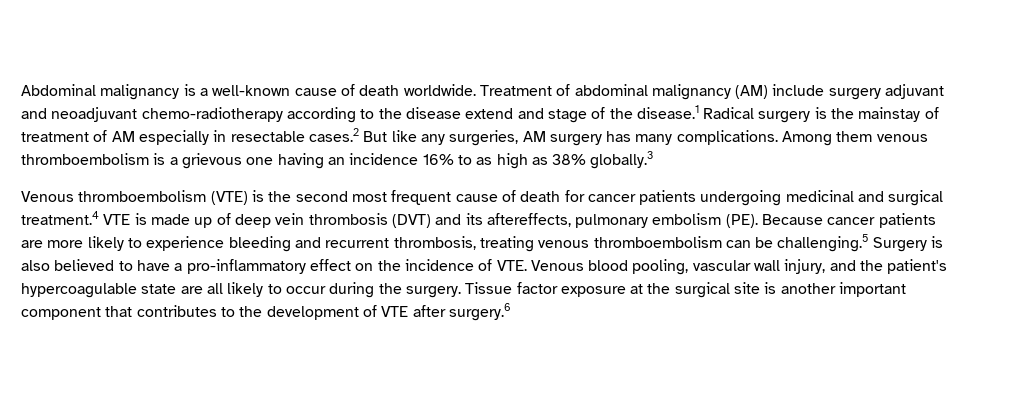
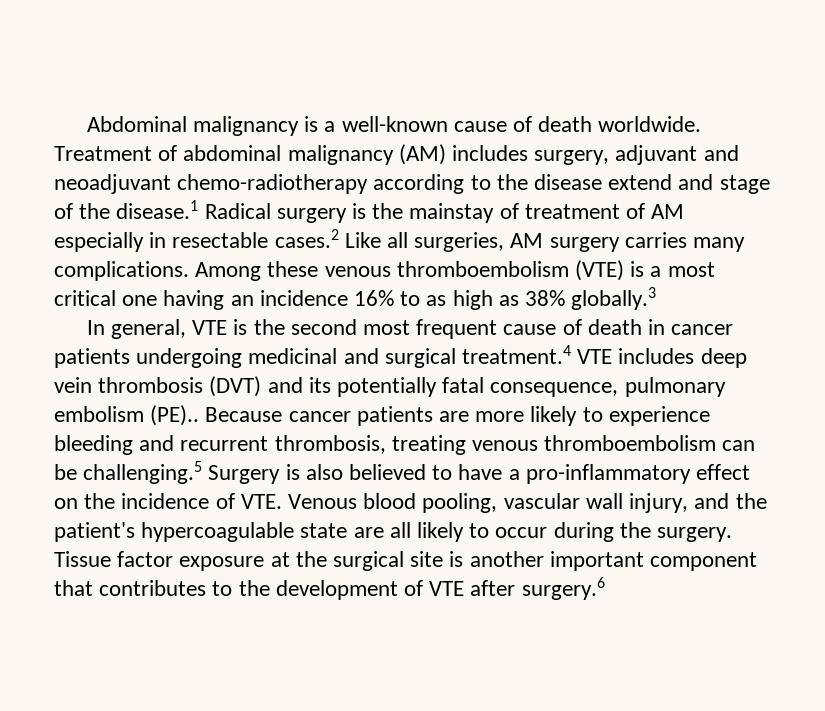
[772,84,881,100] include surgery -> [452,145,610,165] includes surgery,
[363,130,445,145] But like any -> [344,232,409,248] Like all
[606,131,632,142] has -> [624,232,687,248] carries
[836,131,928,142] [21,153,242,169] them venous thromboembolism is a grievous -> [267,260,715,281] [54,290,116,306] these venous thromboembolism (VTE) is a most critical
[21,190,248,205] Venous thromboembolism (VTE) -> [86,319,228,339] In general, VTE
[564,190,585,202] for -> [648,319,666,335] in
[134,213,231,228] is made up of -> [618,348,695,364] includes
[486,213,571,227] aftereffects, -> [337,377,619,397] potentially fatal consequence,
[725,214,758,228] (PE). -> [150,405,200,426] (PE)..

